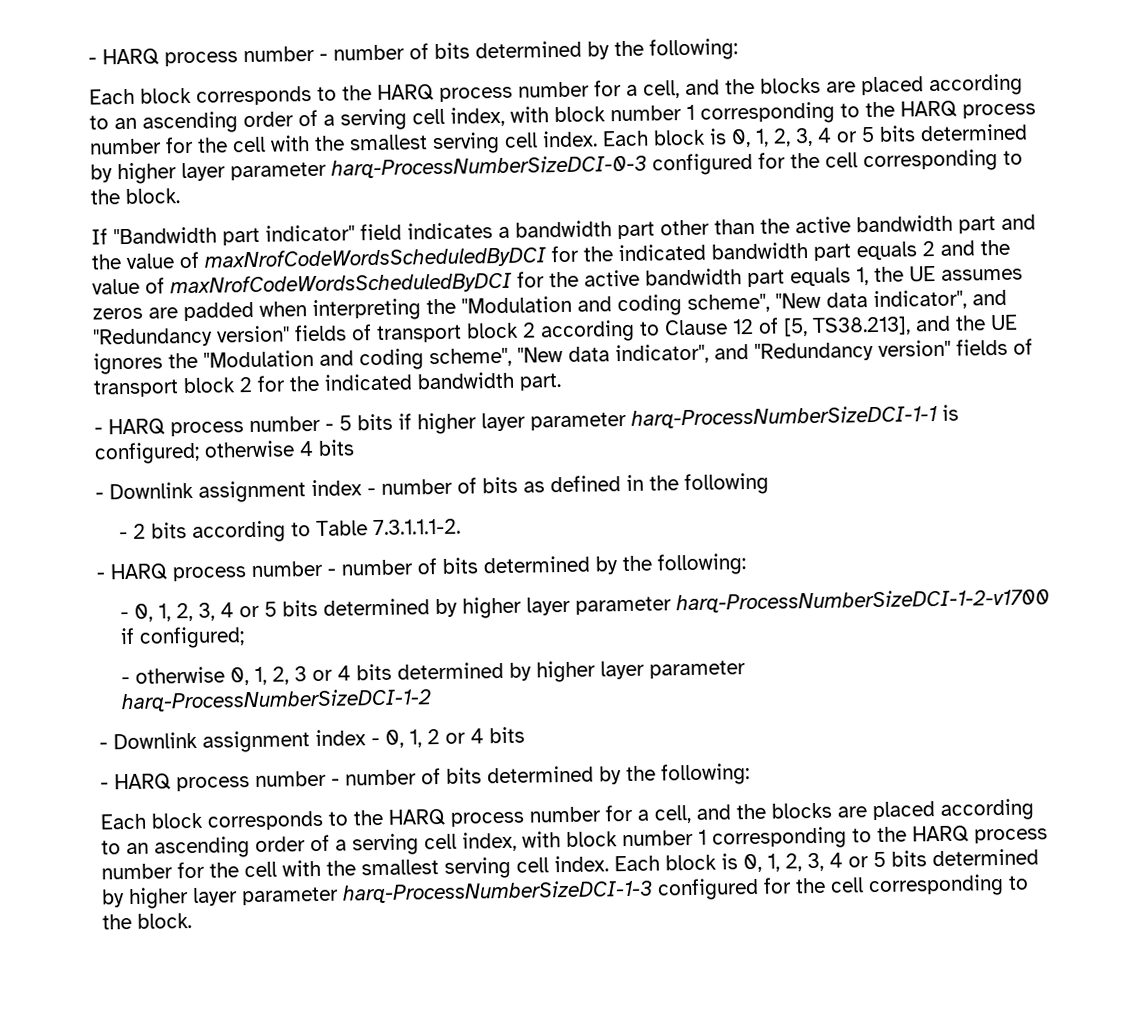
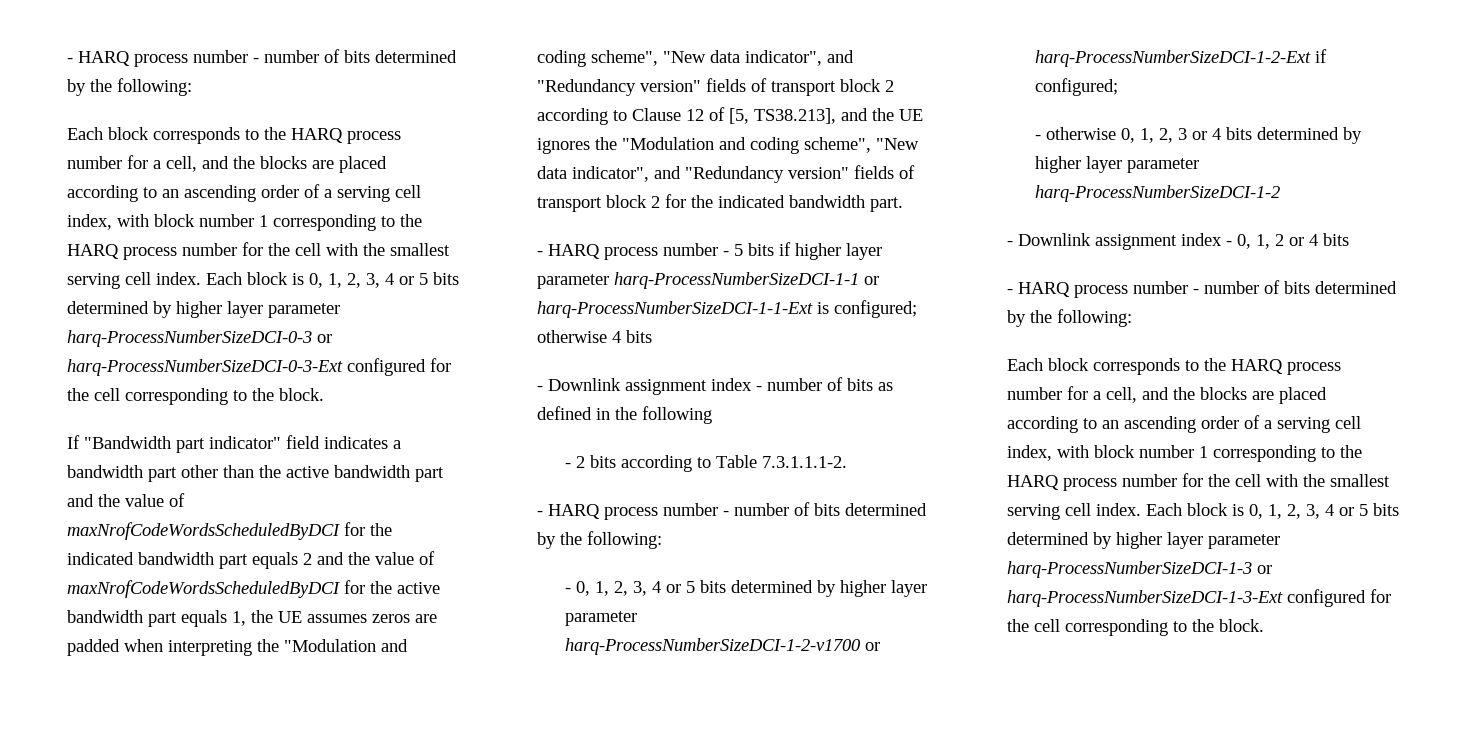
(648, 166) none -> [317,334,333,343] [67,359,344,376] or harq-ProcessNumberSizeDCI-0-3-Ext
(939, 416) none -> [864,276,880,285] [537,301,814,318] or harq-ProcessNumberSizeDCI-1-1-Ext
(1051, 601) none -> [864,642,880,651] [1034,50,1311,67] or harq-ProcessNumberSizeDCI-1-2-Ext
(654, 891) none -> [1257,565,1273,574] [1007,590,1284,607] or harq-ProcessNumberSizeDCI-1-3-Ext

